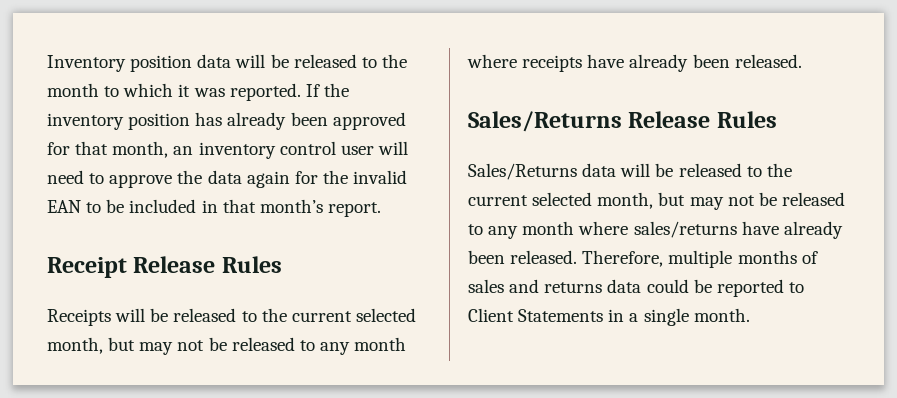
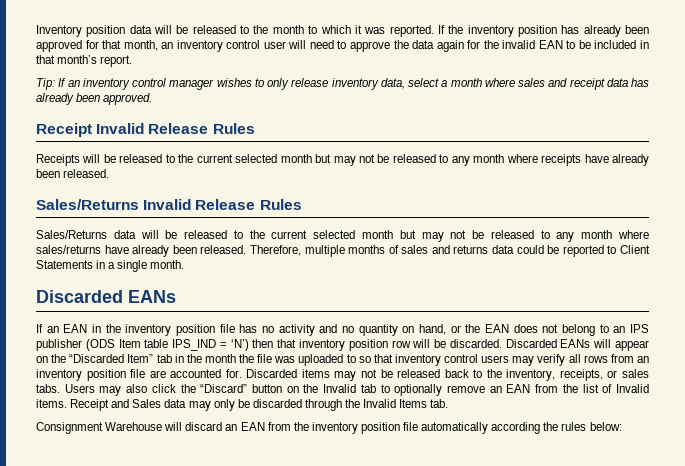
[47,257,127,278] // Receipt -> [36,78,649,90] [36,93,153,105] [36,123,145,137] // Tip: If an inventory control manager wishes to only release inventory data, select a month where sales and receipt data has already been approved. // Receipt Invalid
[47,337,103,354] month, -> [280,154,312,163] month
(622, 121) none -> [143,199,192,210] Invalid
[597,192,654,209] month, -> [361,230,393,239] month
(750, 315) none -> [36,290,176,303] [36,324,649,336] [36,339,649,351] [36,354,649,366] [36,369,649,381] [36,384,649,396] [36,399,449,411] [36,422,622,434] // Discarded EANs // If an EAN in the inventory position file has no activity and no quantity on hand, or the EAN does not belong to an IPS publisher (ODS Item table IPS_IND = ‘N’) then that inventory position row will be discarded. Discarded EANs will appear on the “Discarded Item” tab in the month the file was uploaded to so that inventory control users may verify all rows from an inventory position file are accounted for. Discarded items may not be released back to the inventory, receipts, or sales tabs. Users may also click the “Discard” button on the Invalid tab to optionally remove an EAN from the list of Invalid items. Receipt and Sales data may only be discarded through the Invalid Items tab. // Consignment Warehouse will discard an EAN from the inventory position file automatically according the rules below:

